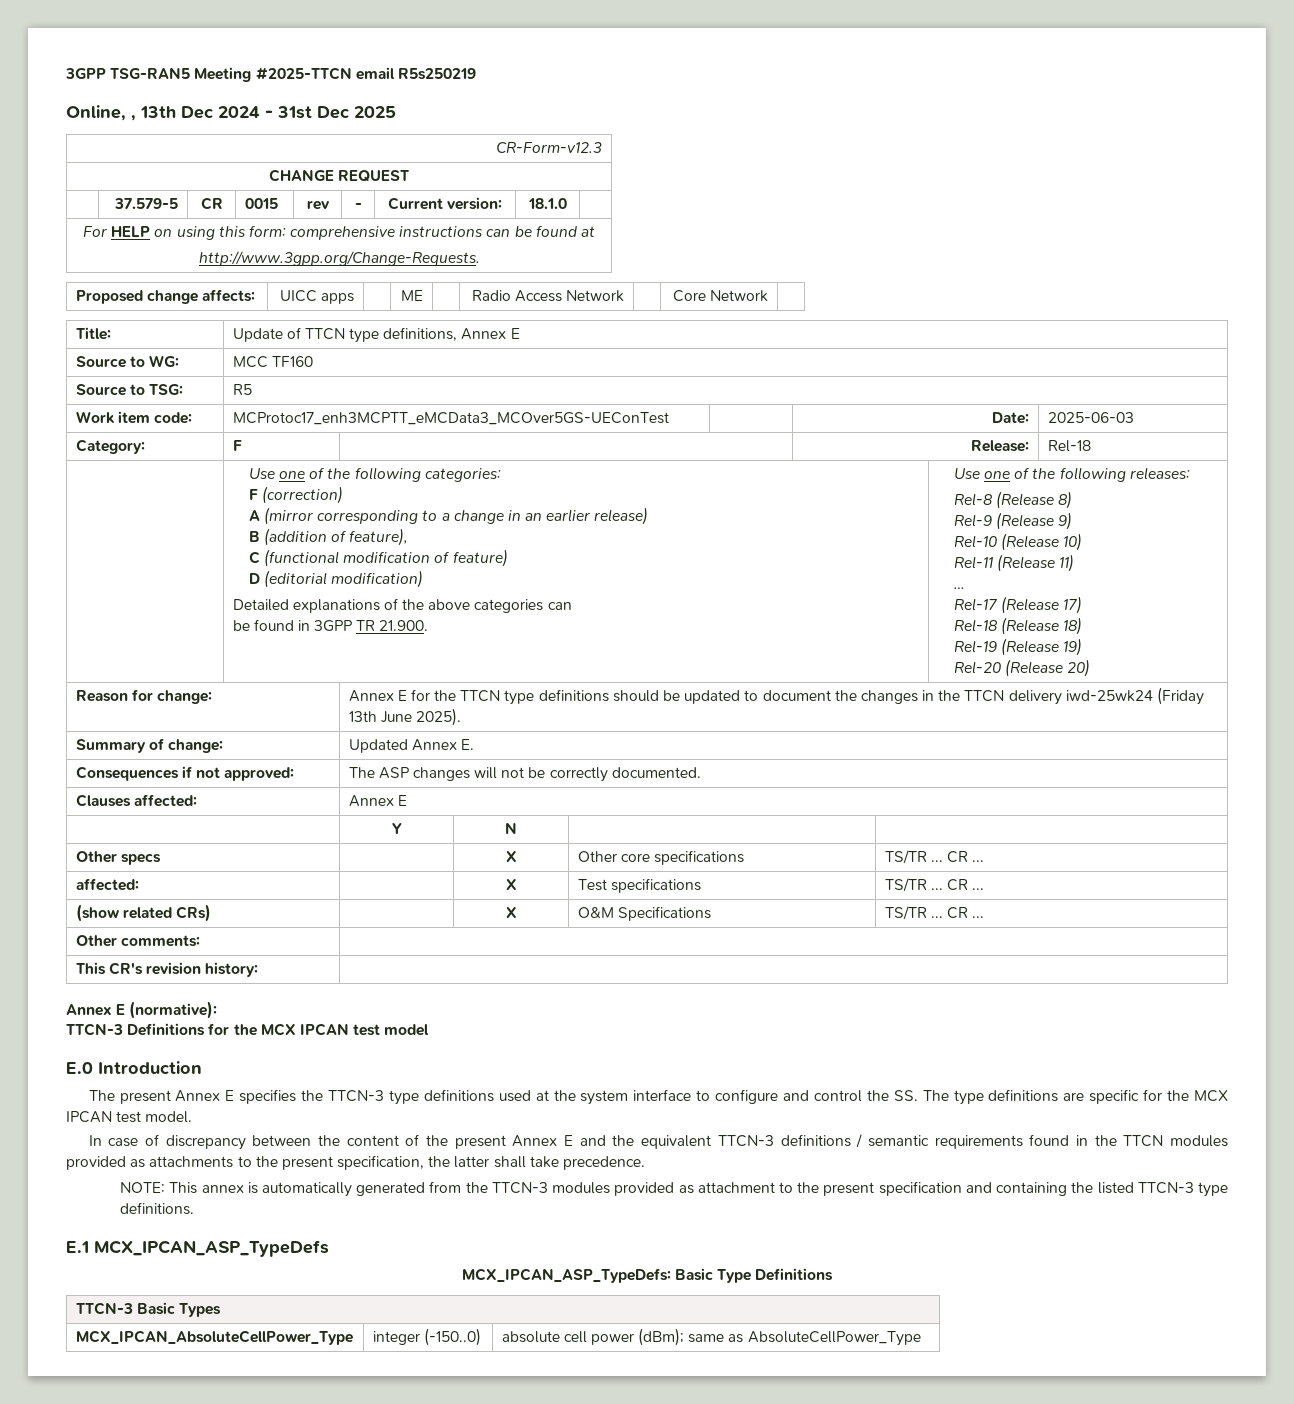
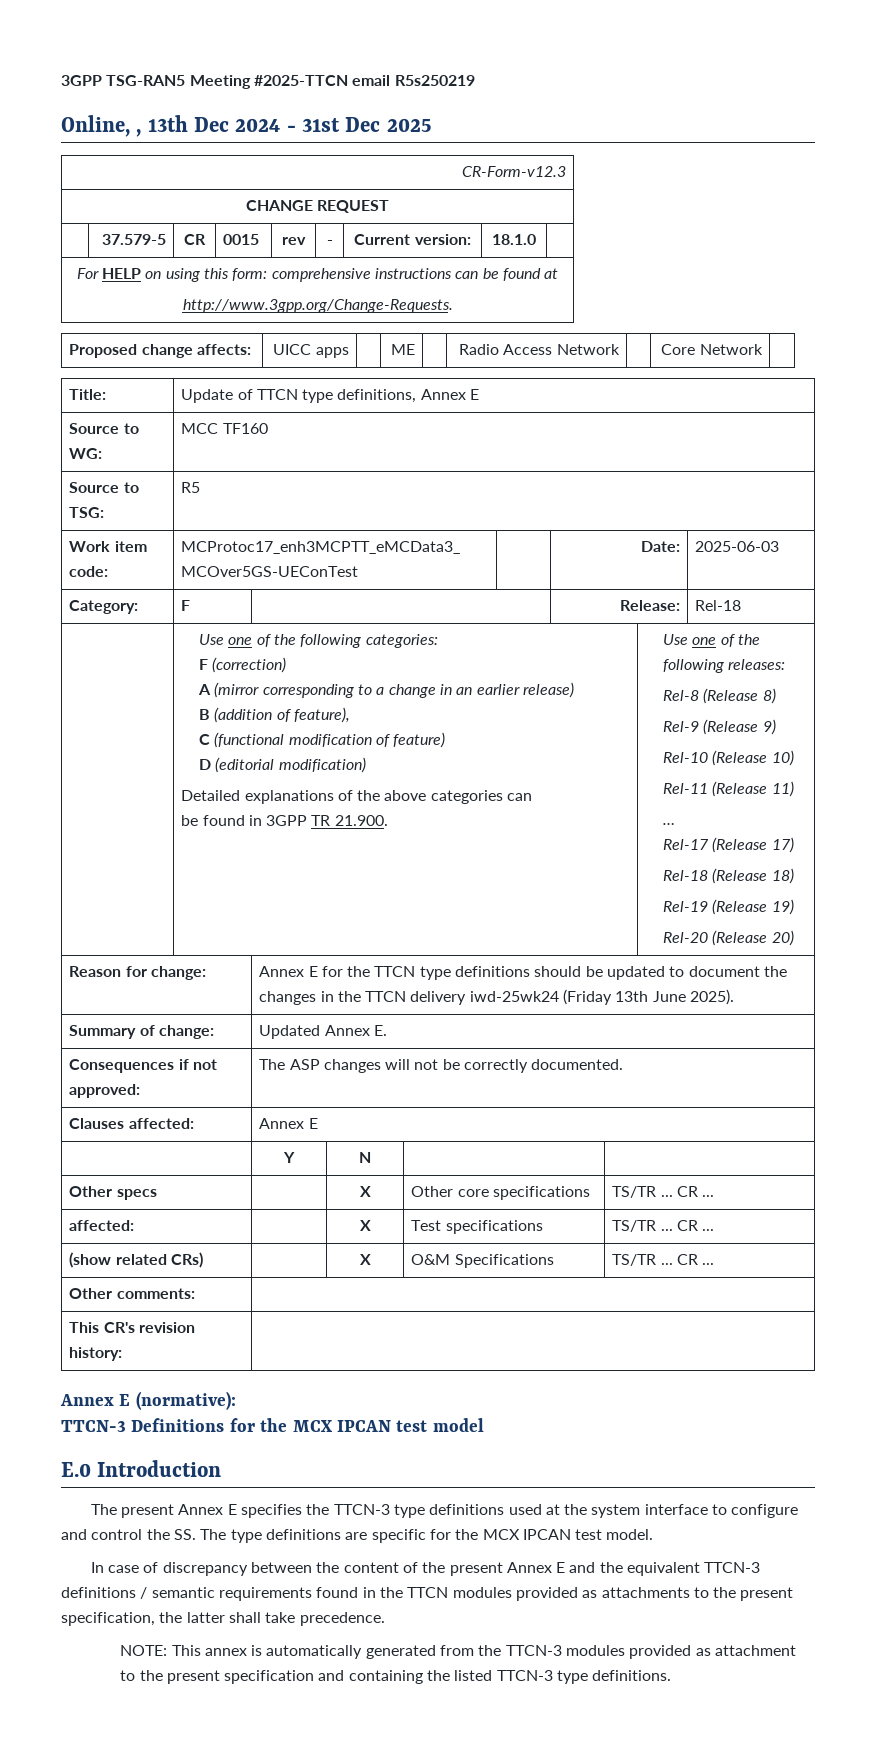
[66,1240,329,1257] [461,1268,834,1283] [75,1302,221,1317] [75,1330,353,1345] [372,1328,481,1346] [501,1328,921,1346] // E.1 MCX_IPCAN_ASP_TypeDefs // MCX_IPCAN_ASP_TypeDefs: Basic Type Definitions // TTCN-3 Basic Types // MCX_IPCAN_AbsoluteCellPower_Type | integer (-150..0) | absolute cell power (dBm); same as AbsoluteCellPower_Type -> (672, 1675) none

